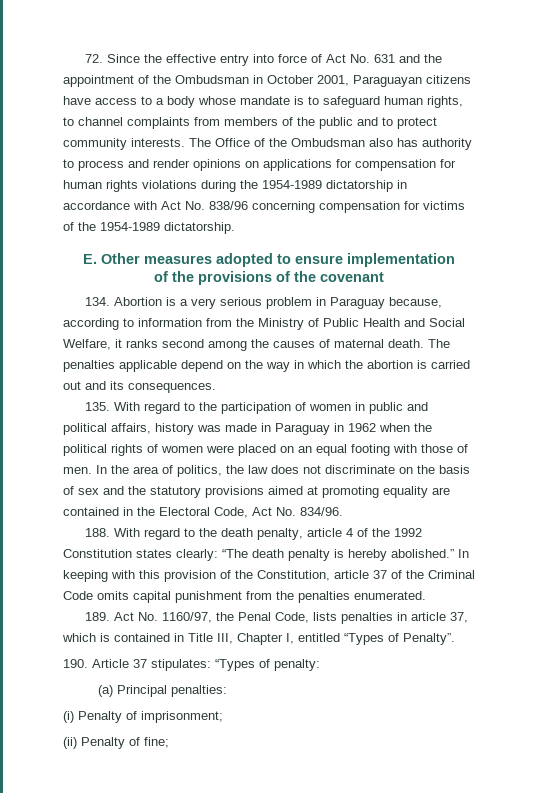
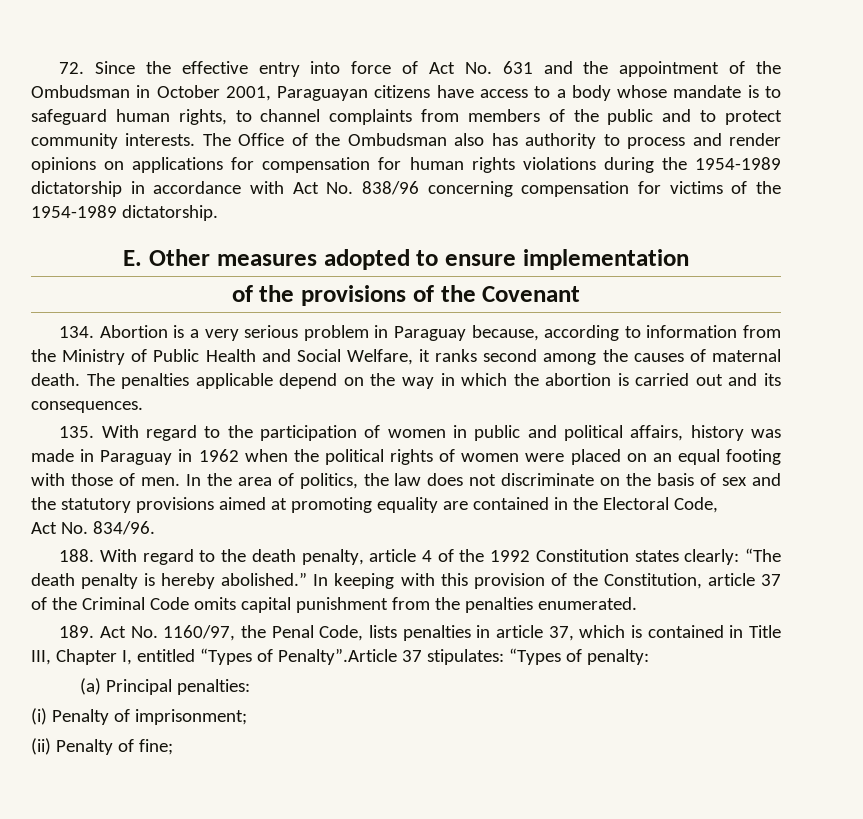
[320,272,384,282] covenant -> [482,286,581,302] Covenant
(248, 512) none -> (718, 505) //
[403,633,455,645] [63,659,129,668] Penalty”. // 190. Article -> [277,648,397,665] Penalty”.Article

